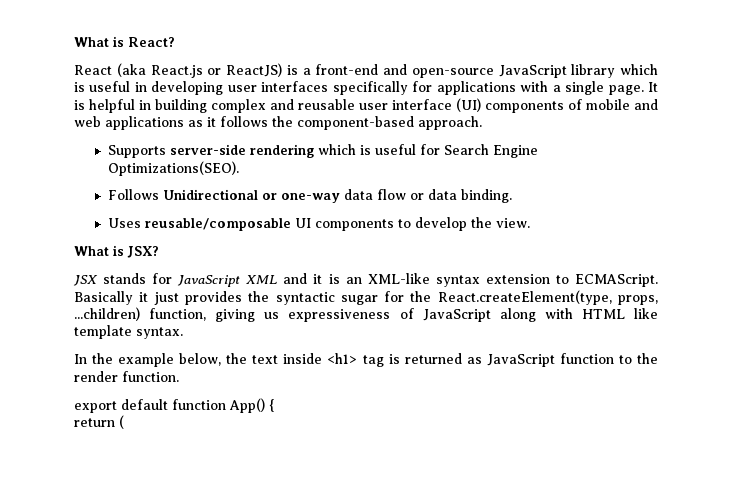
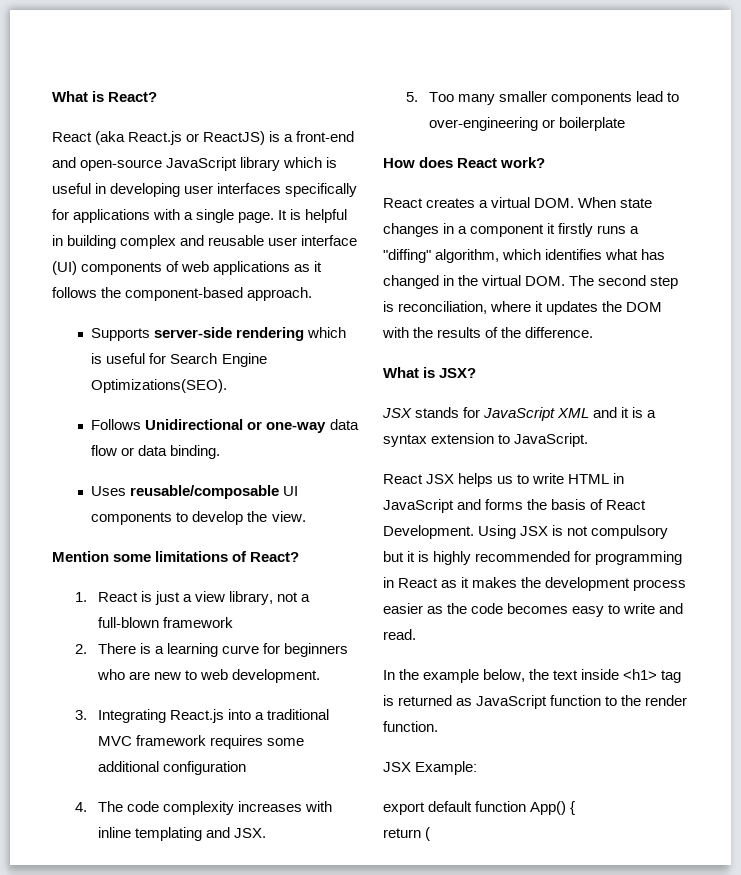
[586,99,658,110] mobile and -> (180, 266) none
(531, 223) none -> [52,551,300,562] [74,591,311,605] [97,617,233,628] [74,643,348,657] [96,669,320,683] [74,709,329,723] [97,735,304,749] [97,761,246,775] [74,801,332,815] [97,827,266,841] [405,91,679,105] [428,117,625,131] [383,157,546,168] [383,197,653,208] [383,223,640,237] [383,249,666,263] [383,275,679,289] [383,301,663,315] [382,327,594,338] // Mention some limitations of React? // 1. React is just a view library, not a full-blown framework // 2. There is a learning curve for beginners who are new to web development. // 3. Integrating React.js into a traditional MVC framework requires some additional configuration // 4. The code complexity increases with inline templating and JSX. // 5. Too many smaller components lead to over-engineering or boilerplate // How does React work? // React creates a virtual DOM. When state changes in a component it firstly runs a "diffing" algorithm, which identifies what has changed in the virtual DOM. The second step is reconciliation, where it updates the DOM with the results of the difference.
[345,273,430,284] an XML-like -> [647,410,657,418] a
[575,274,658,287] [74,290,658,305] [74,307,659,322] [74,325,183,339] ECMAScript. Basically it just provides the syntactic sugar for the React.createElement(type, props, ...children) function, giving us expressiveness of JavaScript along with HTML like template syntax. -> [514,433,589,447] [383,473,625,487] [383,499,647,513] [383,525,669,539] [383,551,683,565] [383,577,687,591] [383,603,684,617] [383,629,416,640] JavaScript. // React JSX helps us to write HTML in JavaScript and forms the basis of React Development. Using JSX is not compulsory but it is highly recommended for programming in React as it makes the development process easier as the code becomes easy to write and read.
(179, 376) none -> [383,761,478,775] // JSX Example:

